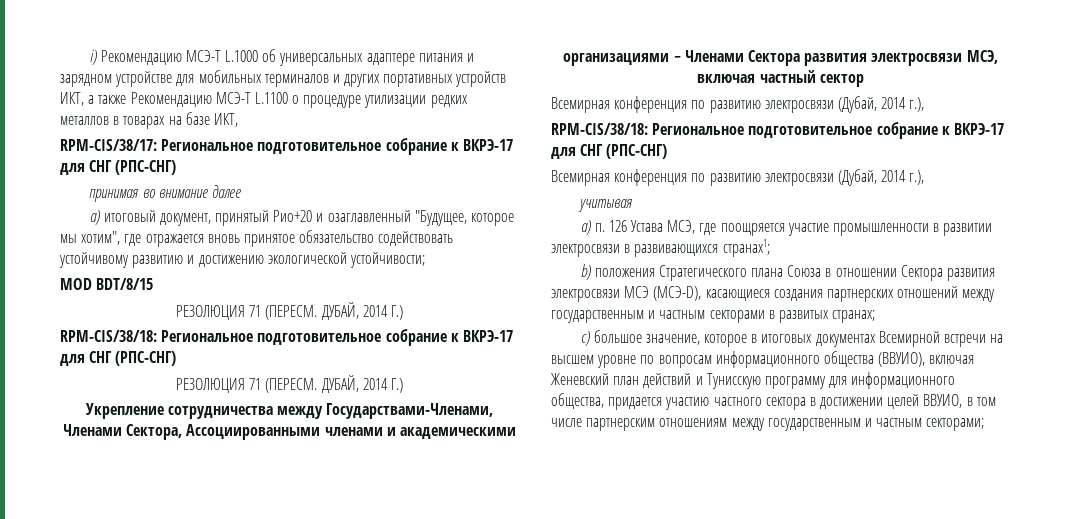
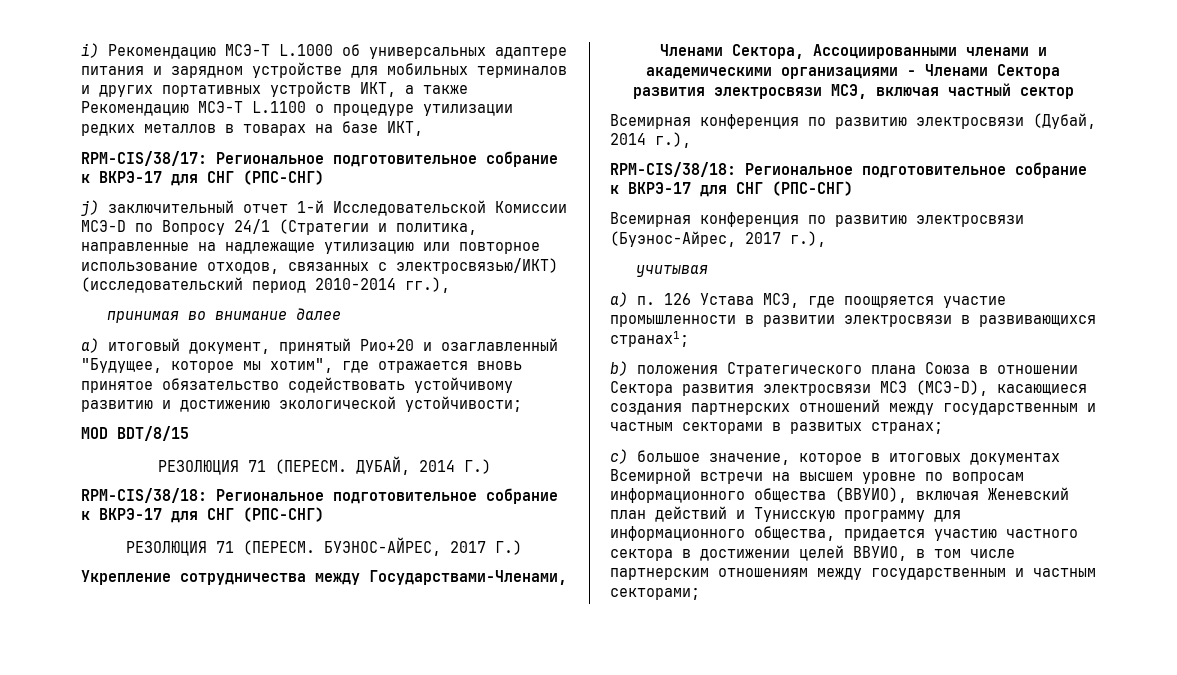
(177, 167) none -> [81,200,567,216] [81,219,477,235] [81,242,540,254] [81,258,558,274] [81,277,450,293] // j) заключительный отчет 1-й Исследовательской Комиссии МСЭ-D по Вопросу 24/1 (Стратегии и политика, направленные на надлежащие утилизацию или повторное использование отходов, связанных с электросвязью/ИКТ) (исследовательский период 2010−2014 гг.),
[321,375,388,393] ДУБАЙ, 2014 -> [324,537,486,556] БУЭНОС-АЙРЕС, 2017
[837,169,907,186] (Дубай, 2014 -> [610,231,781,247] (Буэнос-Айрес, 2017

